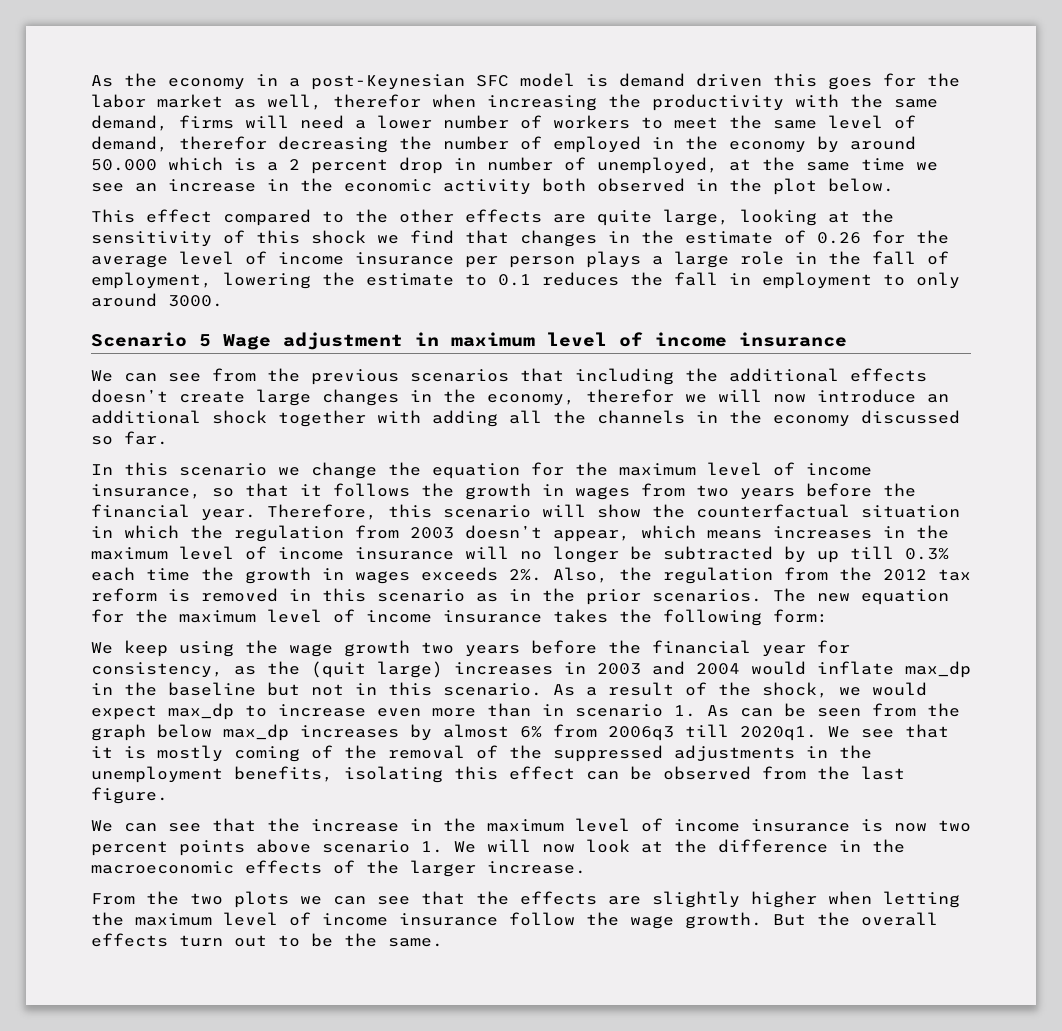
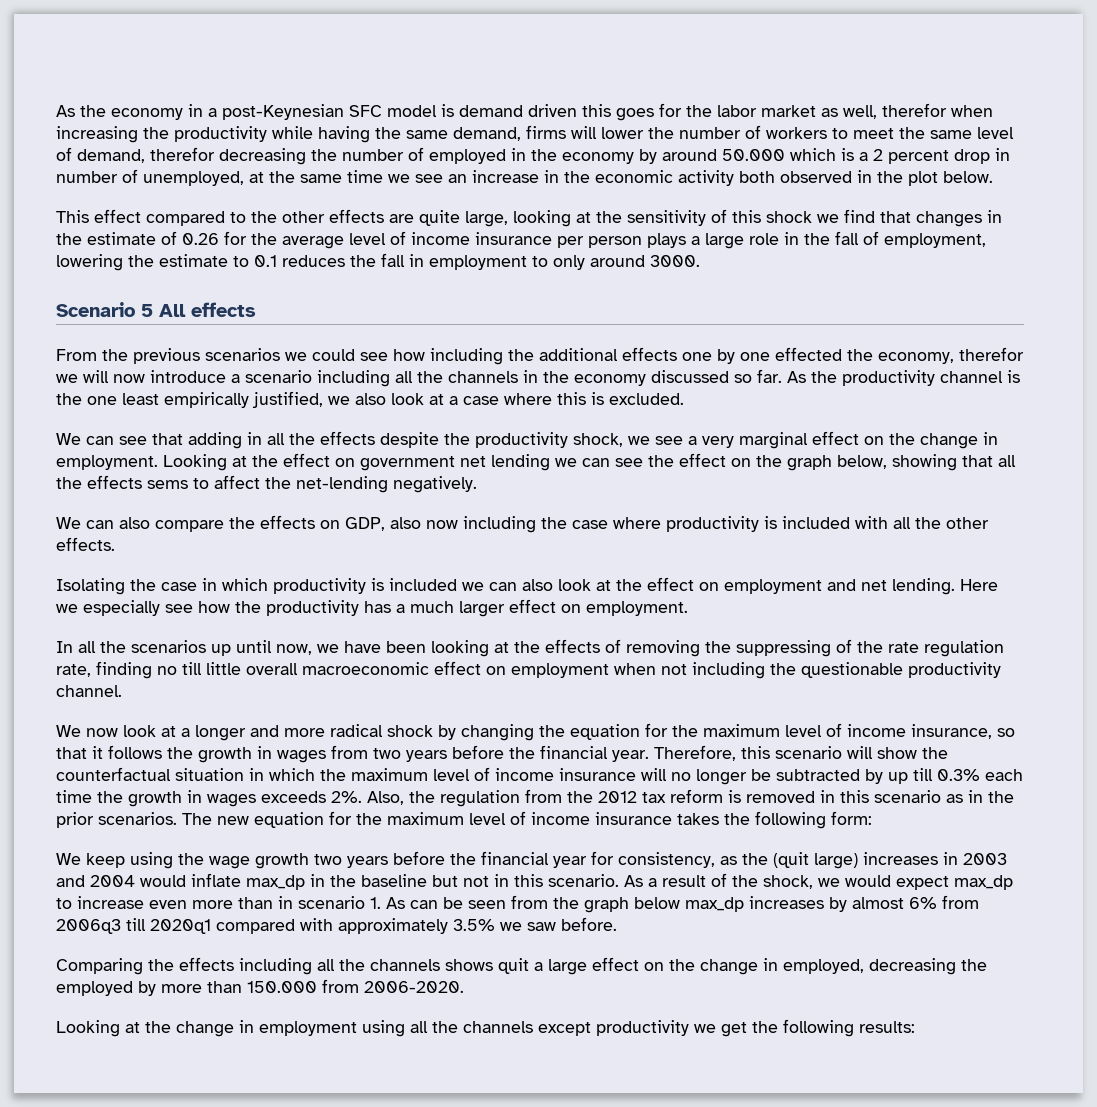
[795,94,839,107] with -> [272,126,370,143] while having
[300,115,432,129] need a lower -> [601,127,674,139] lower the
[223,332,847,350] [91,368,927,385] [91,389,432,406] Wage adjustment in maximum level of income insurance // We can see from the previous scenarios that including the additional effects doesn’t create large changes in -> [159,302,256,317] [56,347,842,365] All effects // From the previous scenarios we could see how including the additional effects one by one effected
[927,394,949,403] [91,410,498,427] an additional shock together with adding -> [231,370,390,387] a scenario including
[91,462,377,479] // In this scenario we change -> [787,370,1020,386] [56,391,684,408] [56,431,998,449] [56,453,1016,471] [56,475,477,493] [56,515,989,533] [56,537,115,551] [56,577,998,595] [56,599,688,617] [56,639,1004,657] [56,661,1001,679] [56,685,122,697] [56,724,534,741] As the productivity channel is the one least empirically justified, we also look at a case where this is excluded. // We can see that adding in all the effects despite the productivity shock, we see a very marginal effect on the change in employment. Looking at the effect on government net lending we can see the effect on the graph below, showing that all the effects sems to affect the net-lending negatively. // We can also compare the effects on GDP, also now including the case where productivity is included with all the other effects. // Isolating the case in which productivity is included we can also look at the effect on employment and net lending. Here we especially see how the productivity has a much larger effect on employment. // In all the scenarios up until now, we have been looking at the effects of removing the suppressing of the rate regulation rate, finding no till little overall macroeconomic effect on employment when not including the questionable productivity channel. // We now look at a longer and more radical shock by changing
[234,525,949,542] regulation from 2003 doesn’t appear, which means increases in the -> (346, 775) none
[740,724,949,741] [91,745,872,762] [91,766,905,783] [91,787,168,804] [91,818,971,832] [91,839,905,856] [91,860,586,877] [91,891,960,908] [91,912,938,929] [91,933,443,947] 2020q1. We see that it is mostly coming of the removal of the suppressed adjustments in the unemployment benefits, isolating this effect can be observed from the last figure. // We can see that the increase in the maximum level of income insurance is now two percent points above scenario 1. We will now look at the difference in the macroeconomic effects of the larger increase. // From the two plots we can see that the effects are slightly higher when letting the maximum level of income insurance follow the wage growth. But the overall effects turn out to be the same. -> [150,917,617,934] [56,957,987,975] [56,979,464,996] [56,1019,915,1037] 2020q1 compared with approximately 3.5% we saw before. // Comparing the effects including all the channels shows quit a large effect on the change in employed, decreasing the employed by more than 150.000 from 2006-2020. // Looking at the change in employment using all the channels except productivity we get the following results:

